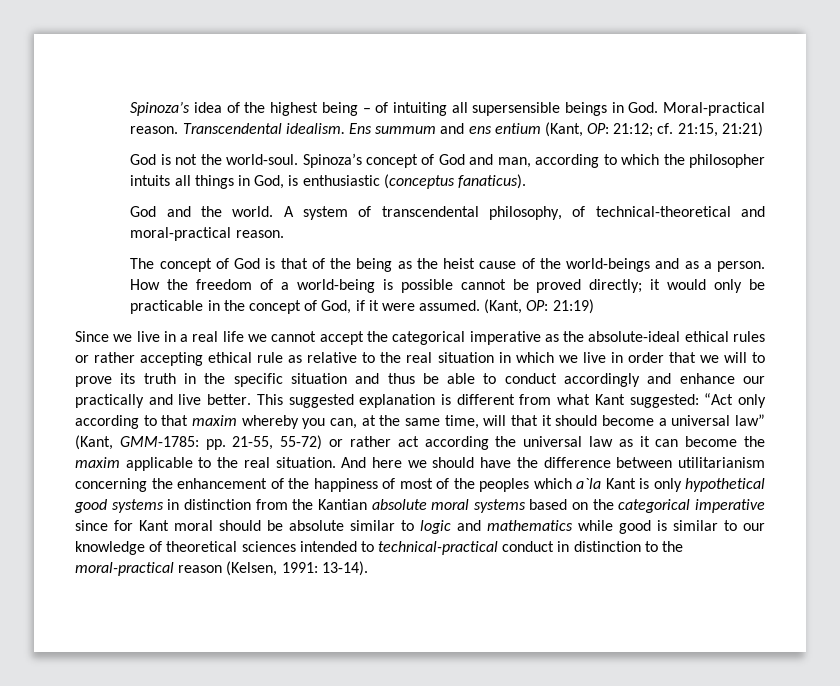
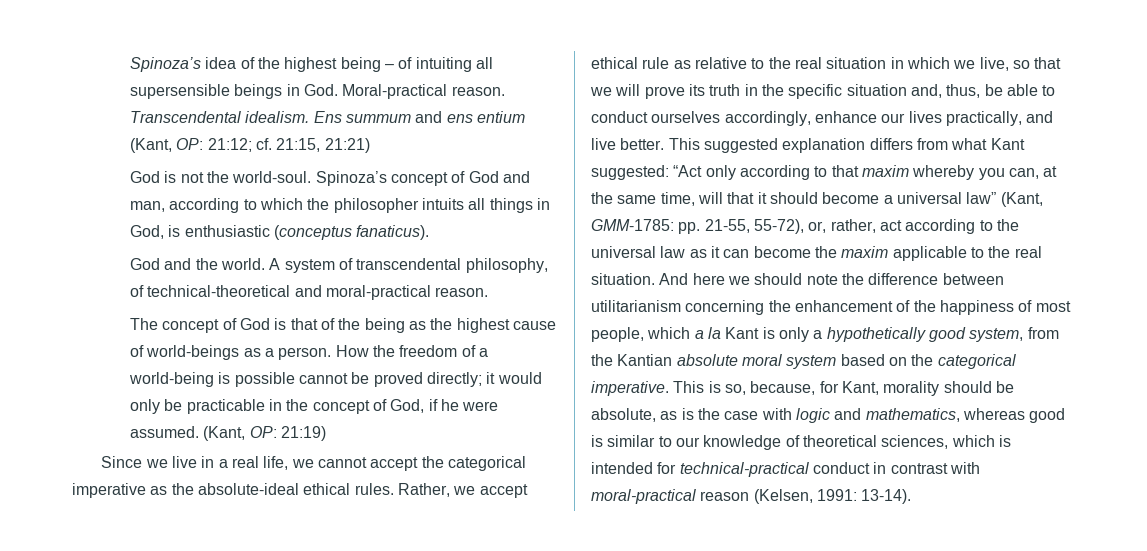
[443,258,476,269] heist -> [456,318,510,333] highest
[539,258,680,272] the world-beings and -> [146,345,240,360] world-beings
[368,300,379,311] it -> [440,399,459,411] he
[222,331,244,342] life -> [263,456,289,470] life,
[733,331,765,342] [75,352,204,366] rules or rather accepting -> [354,483,528,498] rules. Rather, we accept
[582,352,664,363] live in order -> [979,57,1030,71] live, so
[751,352,765,363] to -> (641, 90) none
[355,373,415,384] and thus -> [910,84,981,98] and, thus,
[564,373,765,387] [75,394,144,408] accordingly and enhance our practically -> [651,111,1022,126] ourselves accordingly, enhance our lives practically,
[441,394,515,405] is different -> [869,138,913,150] differs
[280,435,391,450] 55-72) or rather -> [753,219,876,234] 55-72), or, rather,
(489, 443) none -> [979,220,993,231] to
[480,457,512,468] have -> [806,274,838,285] note
[436,478,765,492] [74,499,251,513] of the peoples which a`la Kant is only hypothetical good systems in distinction -> [591,327,1024,342] people, which a la Kant is only a hypothetically good system,
[473,499,526,513] systems -> [786,355,837,369] system
[695,499,765,513] [75,520,613,534] imperative since for Kant moral should be absolute similar to logic and mathematics while -> [591,381,1014,396] [591,408,1025,423] imperative. This is so, because, for Kant, morality should be absolute, as is the case with logic and mathematics, whereas
[241,541,684,555] sciences intended to technical-practical conduct in distinction to the -> [881,435,1011,449] [591,462,980,477] sciences, which is intended for technical-practical conduct in contrast with

